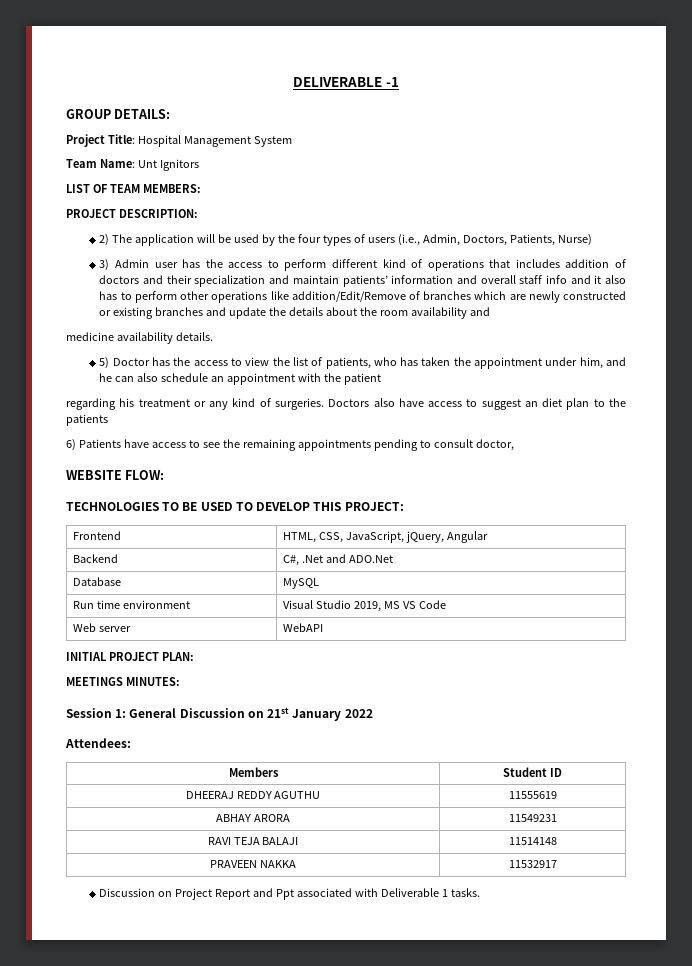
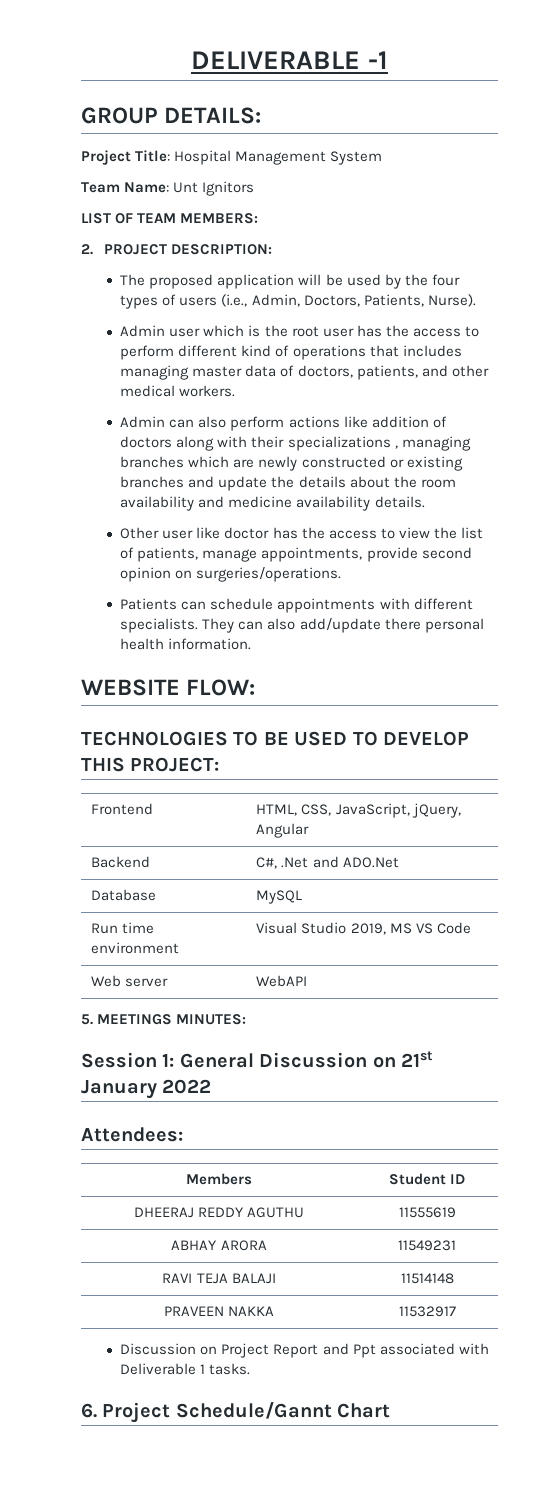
(201, 188) none -> [81,244,93,255] 2.
[99,234,133,246] 2) The -> [120,274,214,289] The proposed
[557,234,592,246] [99,259,149,271] Nurse) // 3) Admin -> [427,294,476,307] [120,325,319,337] Nurse). // Admin user which is the root
[565,259,627,268] [99,275,626,287] [99,291,420,303] addition of doctors and their specialization and maintain patients’ information and overall staff info and it also has to perform other operations like addition/Edit/Remove of -> [120,365,489,380] [120,385,236,397] [120,416,447,431] [120,436,471,451] managing master data of doctors, patients, and other medical workers. // Admin can also perform actions like addition of doctors along with their specializations , managing
(491, 311) // -> (225, 502) none
[99,357,150,369] 5) Doctor -> [120,527,270,539] Other user like doctor
[373,357,626,369] [99,373,382,385] [66,398,626,410] [66,414,108,426] [66,439,514,451] who has taken the appointment under him, and he can also schedule an appointment with the patient // regarding his treatment or any kind of surgeries. Doctors also have access to suggest an diet plan to the patients // 6) Patients have access to see the remaining appointments pending to consult doctor, -> [202,547,472,562] [120,567,342,582] [120,598,473,613] [120,618,484,633] [120,638,252,650] manage appointments, provide second opinion on surgeries/operations. // Patients can schedule appointments with different specialists. They can also add/update there personal health information.
[66,652,194,661] INITIAL PROJECT PLAN: // -> [81,1014,93,1025] 5.
(481, 892) none -> [81,1402,391,1423] // 6. Project Schedule/Gannt Chart

